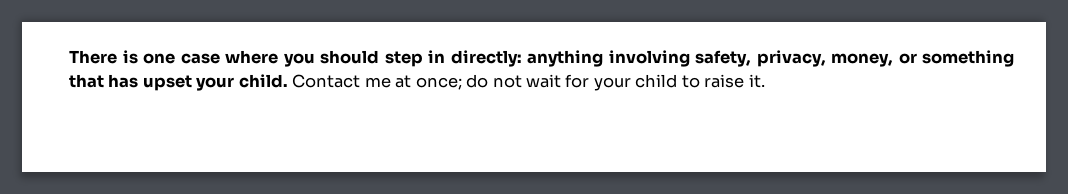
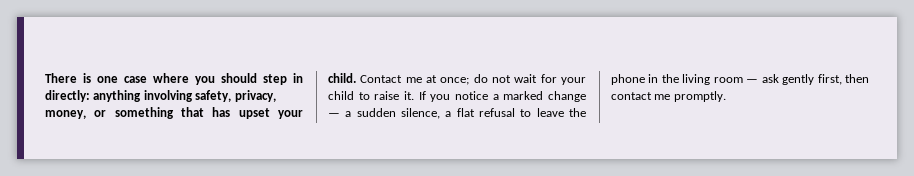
(765, 81) none -> [418,91,586,102] [328,108,586,119] [611,74,869,85] [611,91,726,102] If you notice a marked change — a sudden silence, a flat refusal to leave the phone in the living room — ask gently first, then contact me promptly.

